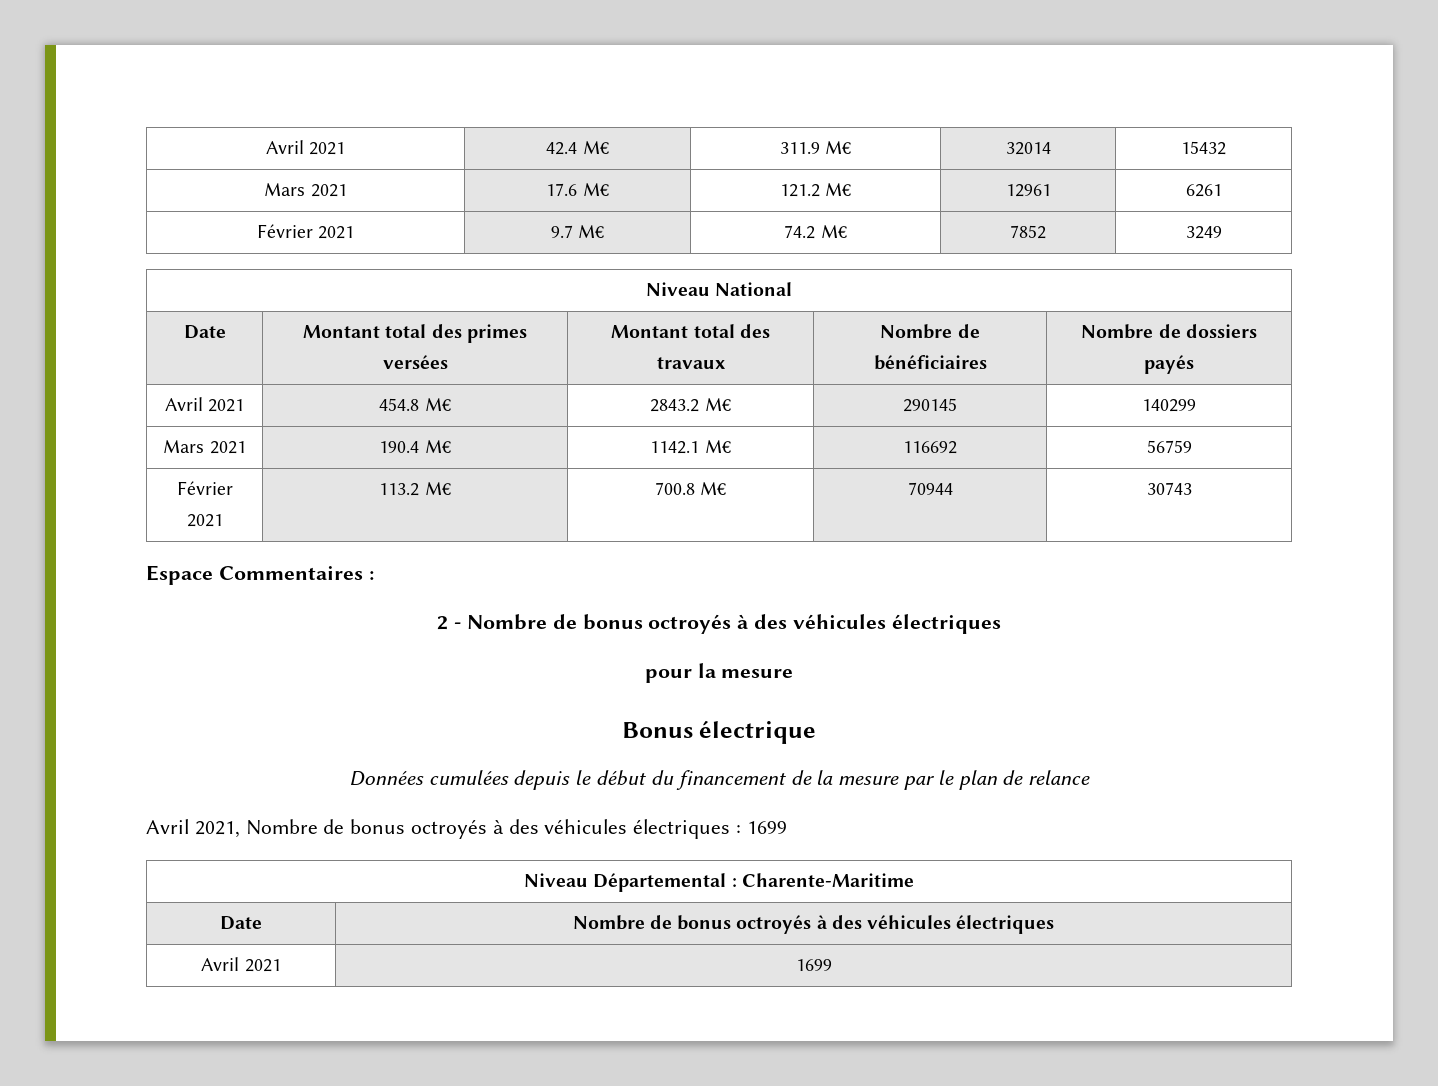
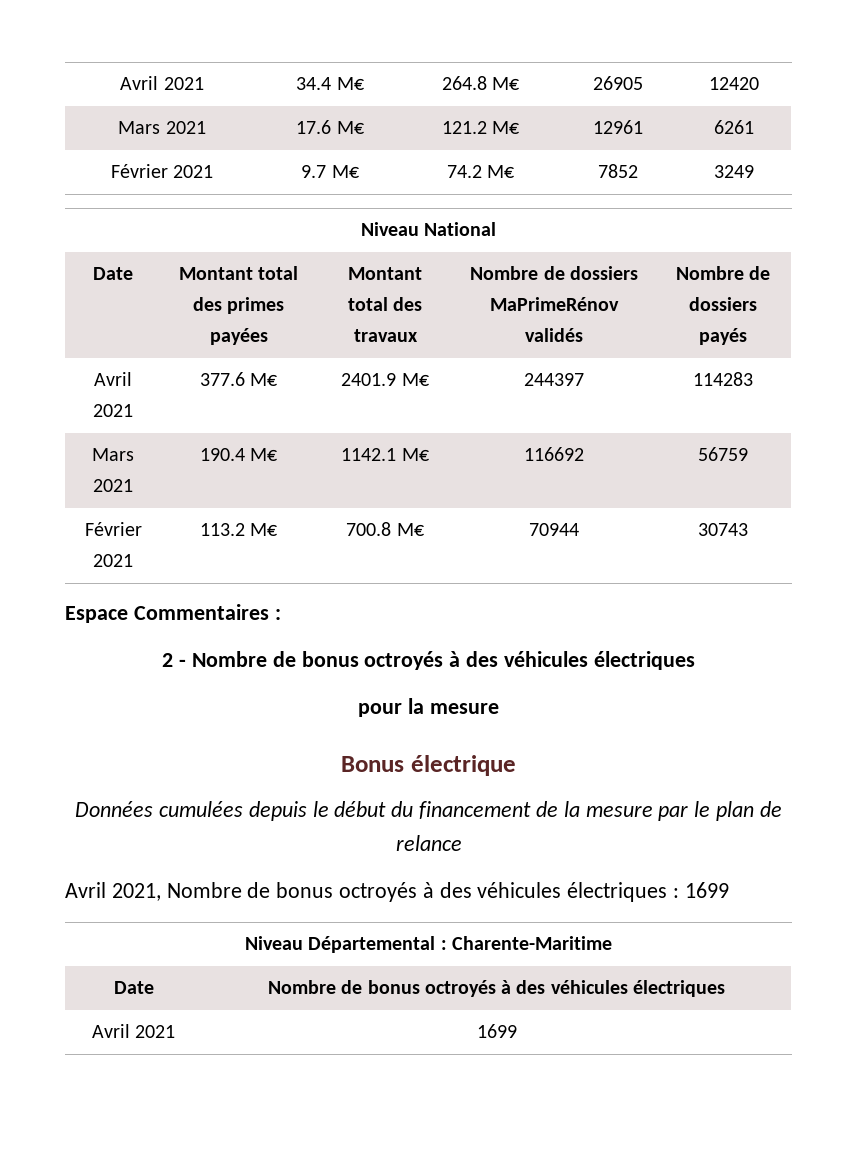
[265,140,346,155] [546,141,609,155] [779,141,852,154] [1005,142,1051,155] [1181,141,1226,155] Avril 2021 | 42.4 M€ | 311.9 M€ | 32014 | 15432 -> [120,76,204,90] [296,77,364,90] [441,76,520,90] [592,76,643,90] [708,77,759,90] Avril 2021 | 34.4 M€ | 264.8 M€ | 26905 | 12420
[382,355,448,369] versées -> [209,328,268,345] payées
[873,355,987,370] bénéficiaires -> [569,266,638,280] [490,297,619,311] [525,328,583,342] dossiers MaPrimeRénov validés
[379,398,451,411] [650,398,731,412] [903,398,957,412] [1142,399,1196,412] 454.8 M€ | 2843.2 M€ | 290145 | 140299 -> [199,372,278,386] [341,373,429,386] [524,373,584,386] [693,372,753,386] 377.6 M€ | 2401.9 M€ | 244397 | 114283

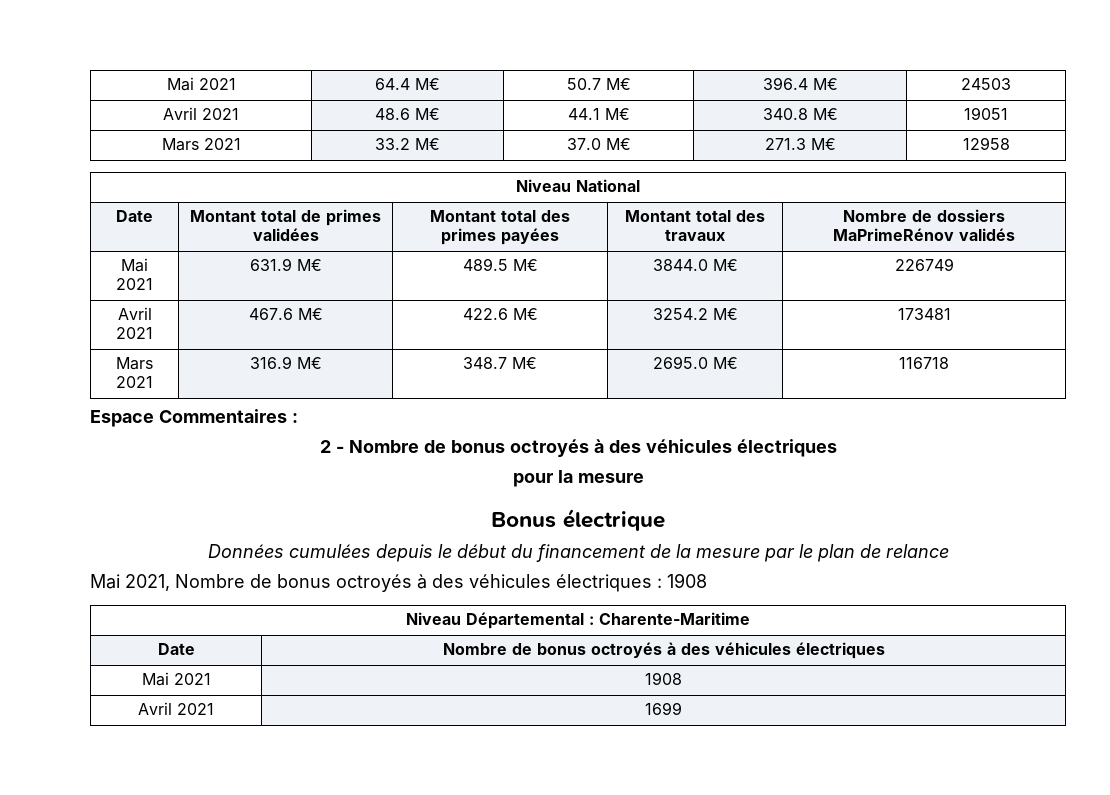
[120,76,204,90] [296,77,364,90] [441,76,520,90] [592,76,643,90] [708,77,759,90] [118,121,206,134] [296,120,364,134] [441,121,520,134] [592,120,643,134] [713,120,754,134] [110,164,214,178] [301,165,359,178] [446,165,515,178] [597,164,638,178] [713,165,754,178] [360,222,497,236] [93,267,133,280] Avril 2021 | 34.4 M€ | 264.8 M€ | 26905 | 12420 // Mars 2021 | 17.6 M€ | 121.2 M€ | 12961 | 6261 // Février 2021 | 9.7 M€ | 74.2 M€ | 7852 | 3249 // Niveau National // Date -> [166,77,236,91] [375,78,440,90] [566,78,631,90] [762,77,838,90] [961,78,1011,90] [163,107,239,120] [375,108,440,120] [567,108,630,120] [762,108,838,120] [964,107,1008,120] [161,138,241,151] [375,138,440,150] [566,138,631,150] [764,138,836,150] [962,137,1010,150] [516,179,640,192] [116,210,153,222] [190,209,381,226] [252,228,319,241] Mai 2021 | 64.4 M€ | 50.7 M€ | 396.4 M€ | 24503 // Avril 2021 | 48.6 M€ | 44.1 M€ | 340.8 M€ | 19051 // Mars 2021 | 33.2 M€ | 37.0 M€ | 271.3 M€ | 12958 // Niveau National // Date | Montant total de primes validées
[675,266,771,280] [689,297,757,311] [699,328,747,345] [94,372,132,386] [93,404,133,417] [199,372,278,386] [341,373,429,386] [524,373,584,386] [693,372,753,386] [92,448,134,461] [93,479,133,492] [199,448,278,461] [341,448,429,461] [524,447,584,461] [698,447,748,461] [84,522,142,536] [93,554,133,567] [199,523,278,536] [346,522,424,536] [529,523,579,536] [698,523,748,536] | Nombre de dossiers payés // Avril 2021 | 377.6 M€ | 2401.9 M€ | 244397 | 114283 // Mars 2021 | 190.4 M€ | 1142.1 M€ | 116692 | 56759 // Février 2021 | 113.2 M€ | 700.8 M€ | 70944 | 30743 -> [121,258,148,272] [116,278,153,290] [249,258,322,271] [462,258,538,271] [652,259,738,271] [894,258,954,271] [117,307,152,320] [116,327,153,339] [248,308,323,320] [462,308,538,320] [652,308,738,320] [897,308,951,320] [116,357,153,370] [116,376,153,388] [249,356,322,369] [463,357,537,369] [652,356,738,369] [899,357,949,369] // Mai 2021 | 631.9 M€ | 489.5 M€ | 3844.0 M€ | 226749 // Avril 2021 | 467.6 M€ | 422.6 M€ | 3254.2 M€ | 173481 // Mars 2021 | 316.9 M€ | 348.7 M€ | 2695.0 M€ | 116718
[65,882,106,898] Avril -> [90,574,120,589] Mai
[684,882,729,898] 1699 -> [667,573,707,588] 1908
(725, 988) none -> [141,672,211,686] [645,672,682,685] // Mai 2021 | 1908

